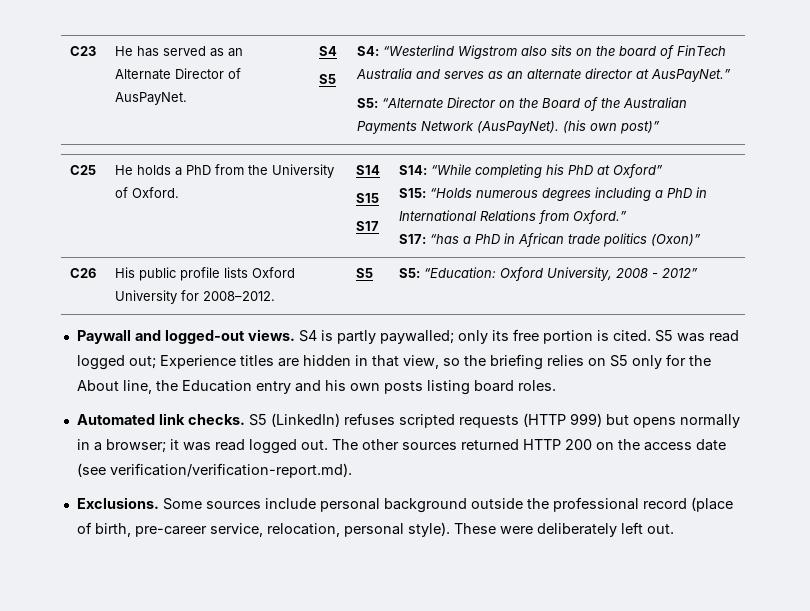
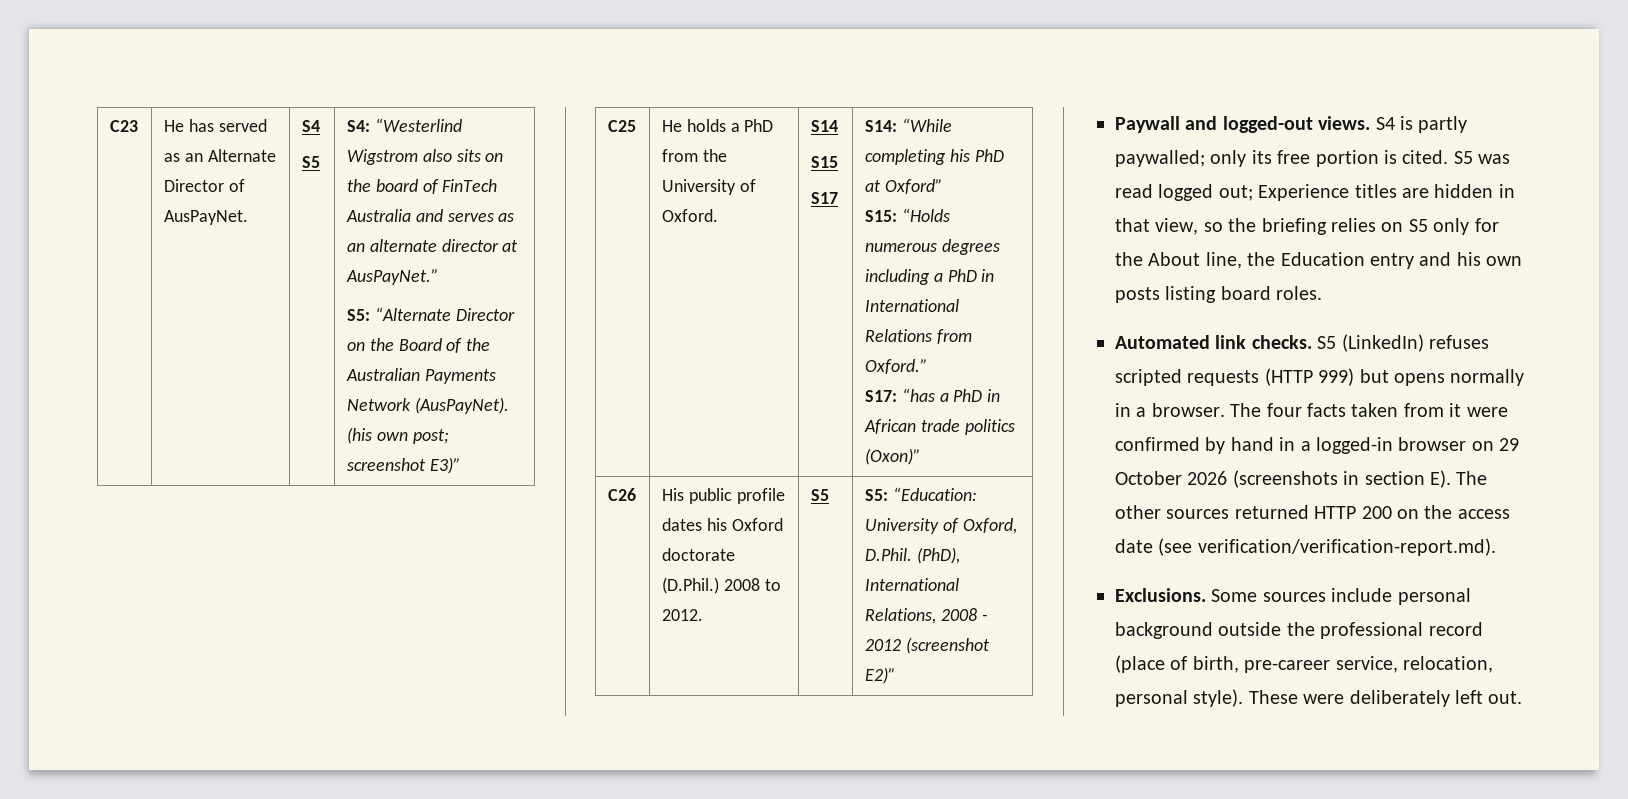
[620,121,661,134] post)” -> [412,429,449,444] [346,457,461,474] post; screenshot E3)”
[224,267,296,278] [115,290,276,304] [356,268,374,278] [399,267,699,281] lists Oxford University for 2008–2012. | S5 | S5: “Education: Oxford University, 2008 - 2012” -> [661,518,783,531] [661,548,735,561] [661,577,781,594] [661,609,703,621] [810,489,829,501] [864,487,977,501] [864,518,1017,534] [864,547,960,564] [864,578,959,591] [864,608,988,624] [864,637,990,654] [864,667,896,684] dates his Oxford doctorate (D.Phil.) 2008 to 2012. | S5 | S5: “Education: University of Oxford, D.Phil. (PhD), International Relations, 2008 - 2012 (screenshot E2)”
[105,439,328,454] browser; it was read logged out. -> [1151,403,1508,417] [1115,437,1520,454] [1115,470,1451,488] browser. The four facts taken from it were confirmed by hand in a logged-in browser on 29 October 2026 (screenshots in section E).

